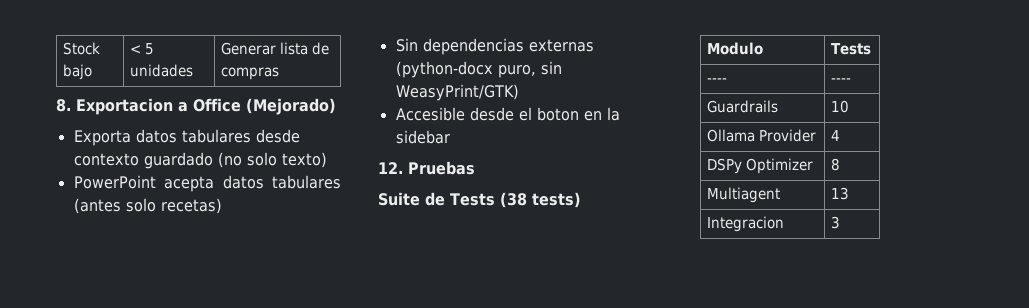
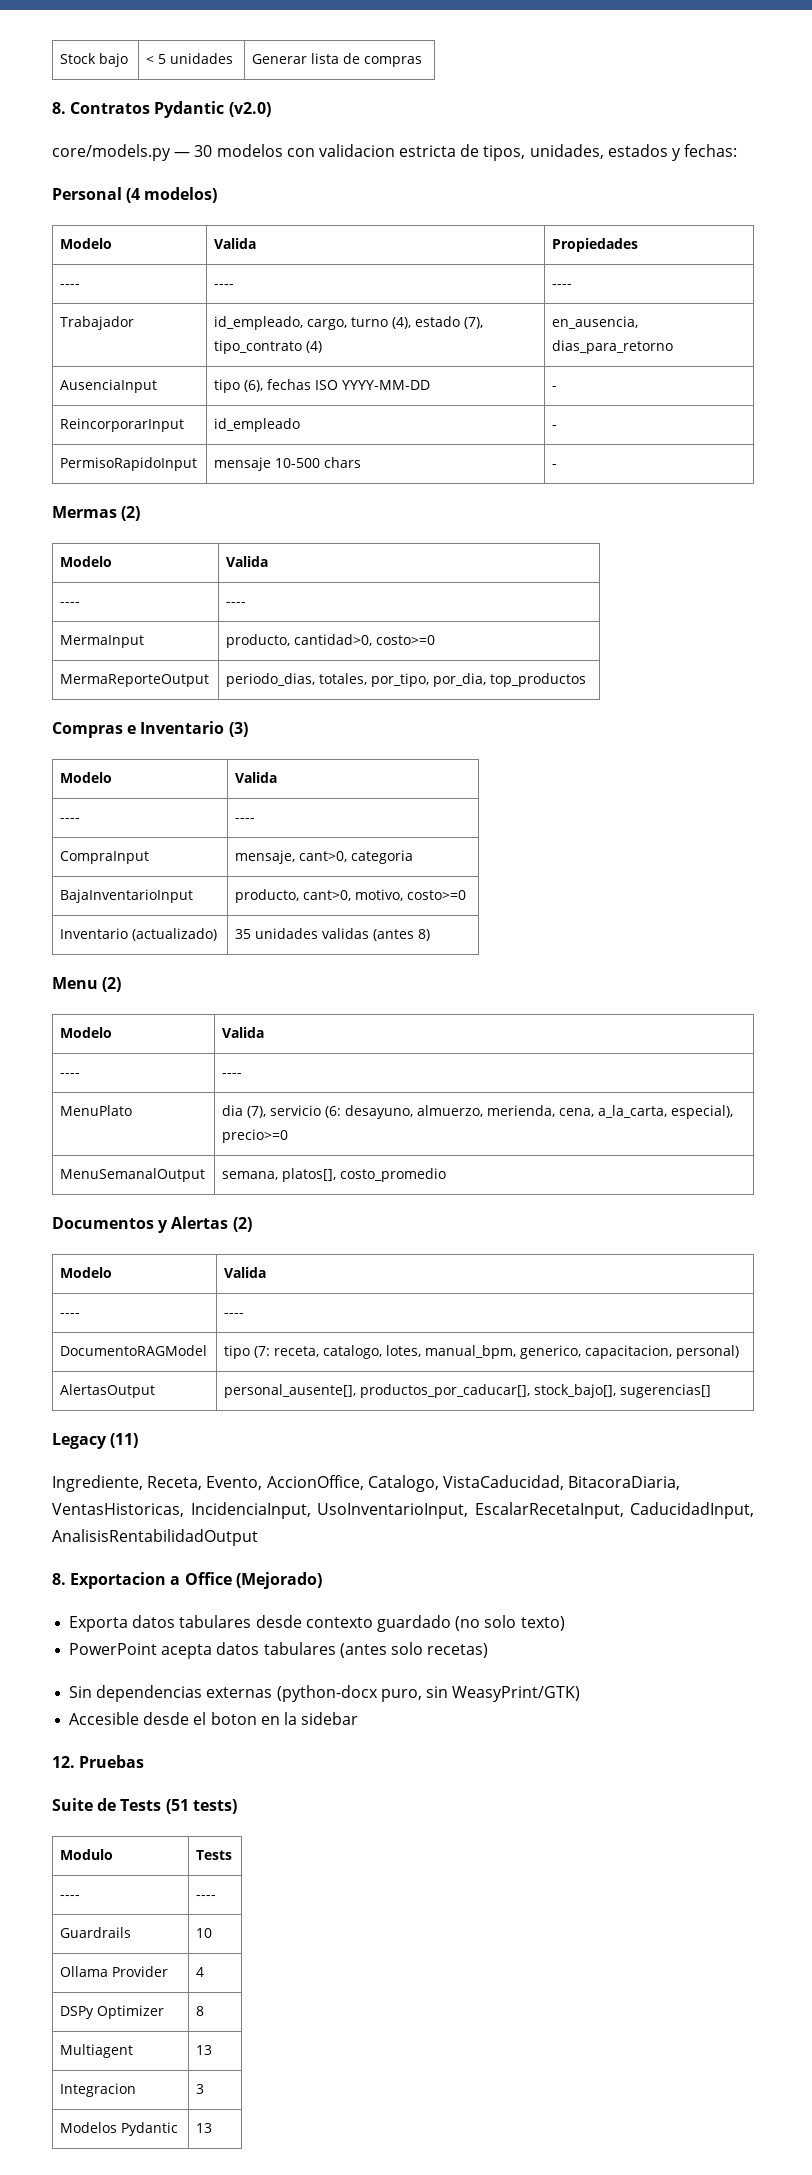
(279, 73) none -> [52,101,271,118] [52,144,738,161] [52,187,218,203] [60,238,113,249] [214,238,257,249] [552,238,639,252] [60,284,81,288] [214,284,235,288] [552,284,573,288] [60,316,135,330] [214,316,484,330] [214,340,323,354] [552,316,639,329] [552,340,674,354] [60,379,158,393] [214,379,431,393] [552,386,558,390] [60,418,185,432] [214,418,301,432] [552,425,558,429] [60,457,198,471] [214,457,362,471] [552,464,558,468] [52,506,141,521] [60,556,113,567] [226,556,269,567] [60,602,81,606] [226,602,247,606] [60,635,145,648] [226,634,436,648] [60,674,210,687] [226,673,587,687] [52,721,248,738] [60,772,113,783] [235,772,278,783] [60,818,81,822] [235,818,256,822] [60,851,150,864] [235,850,414,864] [60,889,194,903] [235,889,467,903] [60,928,218,941] [235,928,431,941] [52,977,122,992] [60,1027,113,1038] [222,1027,265,1038] [60,1073,81,1077] [222,1073,243,1077] [60,1105,133,1116] [222,1105,734,1119] [222,1129,289,1143] [60,1168,206,1182] [222,1168,447,1182] [52,1216,252,1233] [60,1267,113,1278] [224,1267,267,1278] [60,1313,81,1317] [224,1313,245,1317] [60,1345,208,1356] [224,1345,740,1359] [60,1384,156,1398] [224,1384,712,1398] [52,1433,139,1449] [52,1475,681,1492] [52,1502,754,1519] [52,1529,258,1546] // 8. Contratos Pydantic (v2.0) // core/models.py — 30 modelos con validacion estricta de tipos, unidades, estados y fechas: // Personal (4 modelos) // Modelo | Valida | Propiedades // ---- | ---- | ---- // Trabajador | id_empleado, cargo, turno (4), estado (7), tipo_contrato (4) | en_ausencia, dias_para_retorno // AusenciaInput | tipo (6), fechas ISO YYYY-MM-DD | - // ReincorporarInput | id_empleado | - // PermisoRapidoInput | mensaje 10-500 chars | - // Mermas (2) // Modelo | Valida // ---- | ---- // MermaInput | producto, cantidad>0, costo>=0 // MermaReporteOutput | periodo_dias, totales, por_tipo, por_dia, top_productos // Compras e Inventario (3) // Modelo | Valida // ---- | ---- // CompraInput | mensaje, cant>0, categoria // BajaInventarioInput | producto, cant>0, motivo, costo>=0 // Inventario (actualizado) | 35 unidades validas (antes 8) // Menu (2) // Modelo | Valida // ---- | ---- // MenuPlato | dia (7), servicio (6: desayuno, almuerzo, merienda, cena, a_la_carta, especial), precio>=0 // MenuSemanalOutput | semana, platos[], costo_promedio // Documentos y Alertas (2) // Modelo | Valida // ---- | ---- // DocumentoRAGModel | tipo (7: receta, catalogo, lotes, manual_bpm, generico, capacitacion, personal) // AlertasOutput | personal_ausente[], productos_por_caducar[], stock_bajo[], sugerencias[] // Legacy (11) // Ingrediente, Receta, Evento, AccionOffice, Catalogo, VistaCaducidad, BitacoraDiaria, VentasHistoricas, IncidenciaInput, UsoInventarioInput, EscalarRecetaInput, CaducidadInput, AnalisisRentabilidadOutput
[499,192,527,208] (38 -> [165,1799,189,1814] (51
(840, 222) none -> [60,2122,179,2136] [196,2123,213,2133] // Modelos Pydantic | 13

